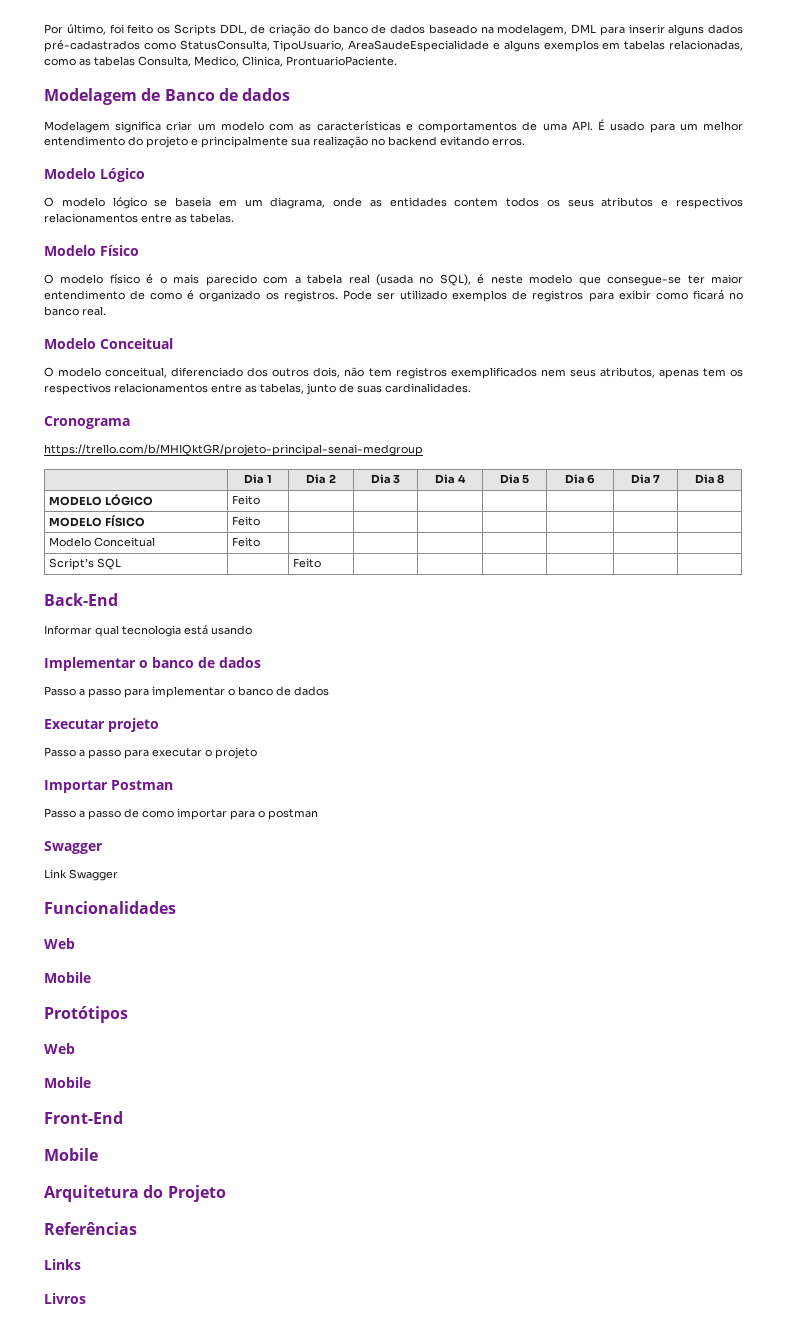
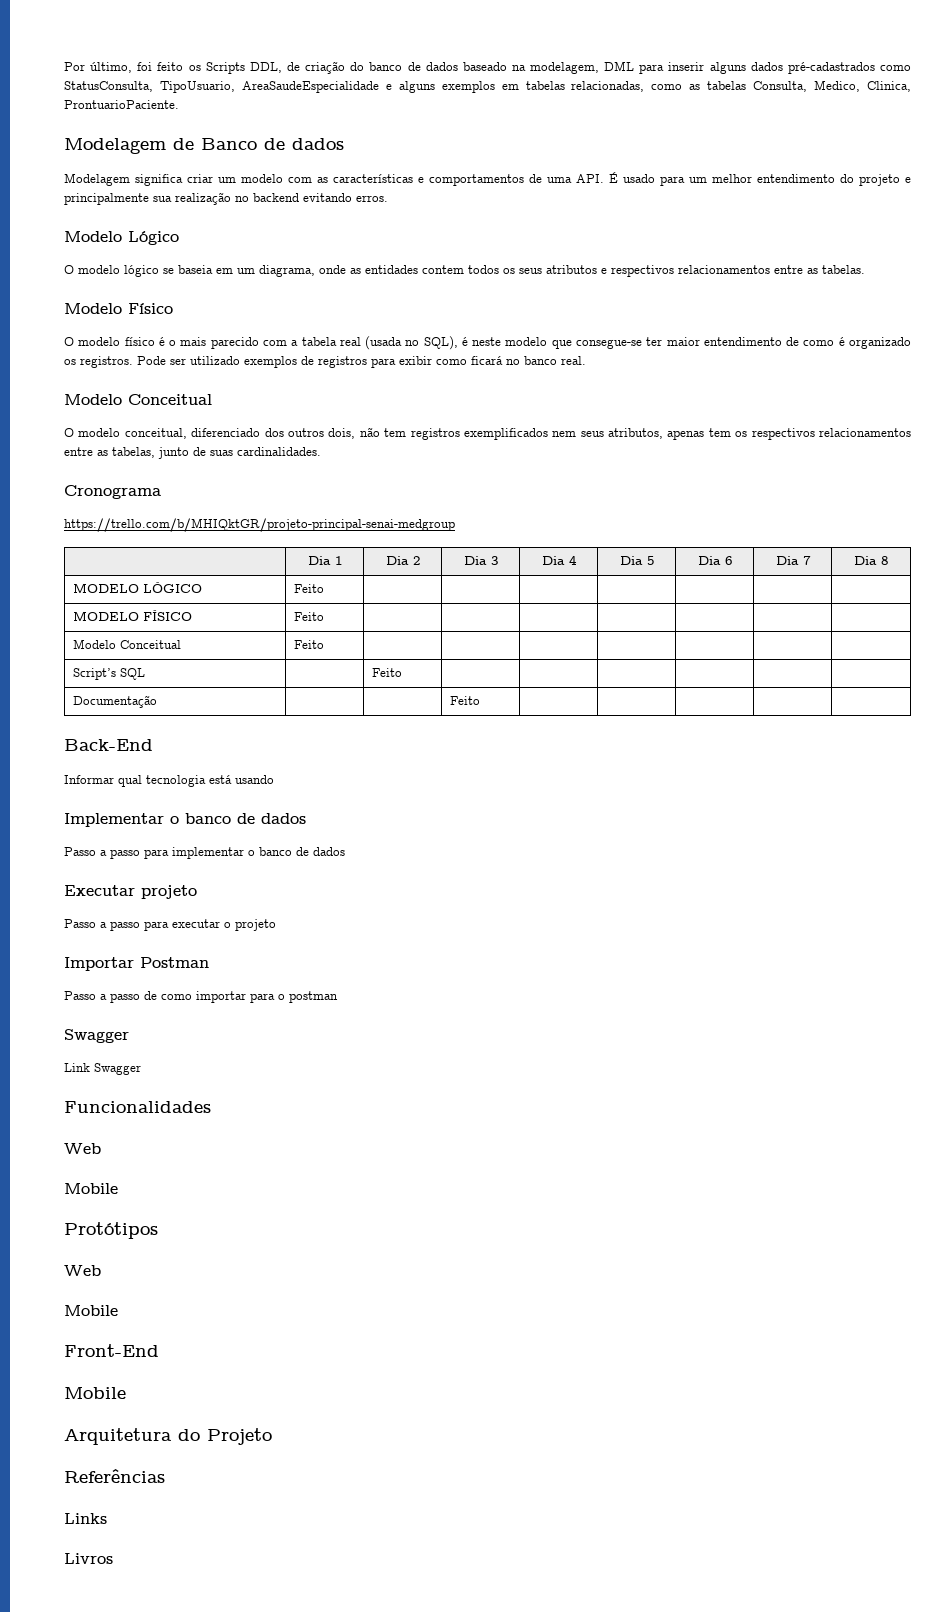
(321, 563) none -> [72,695,157,708] [449,696,480,705] // Documentação | | | Feito | | | | |

